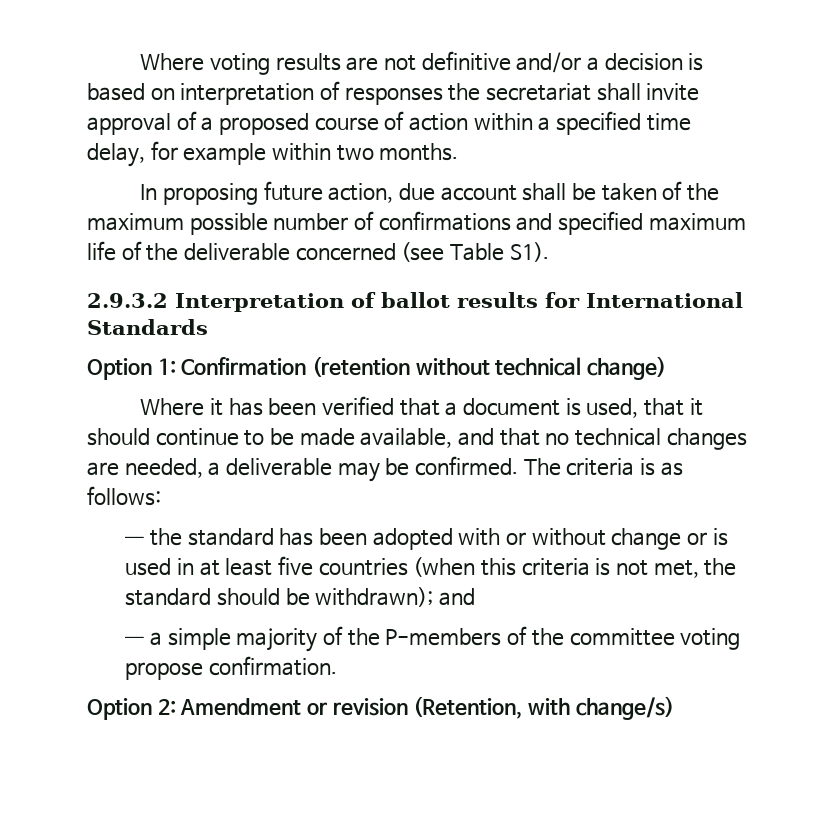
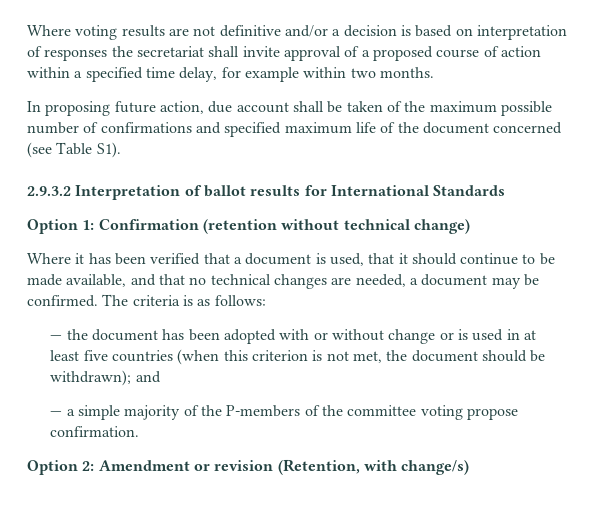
[184,243,291,261] deliverable -> [422,122,489,134] document
[225,458,332,476] deliverable -> [421,274,488,286] document
[187,528,274,546] standard -> [92,329,159,341] document
[521,558,590,576] criteria -> [252,350,309,361] criterion
[125,588,212,606] standard -> [411,350,478,362] document

